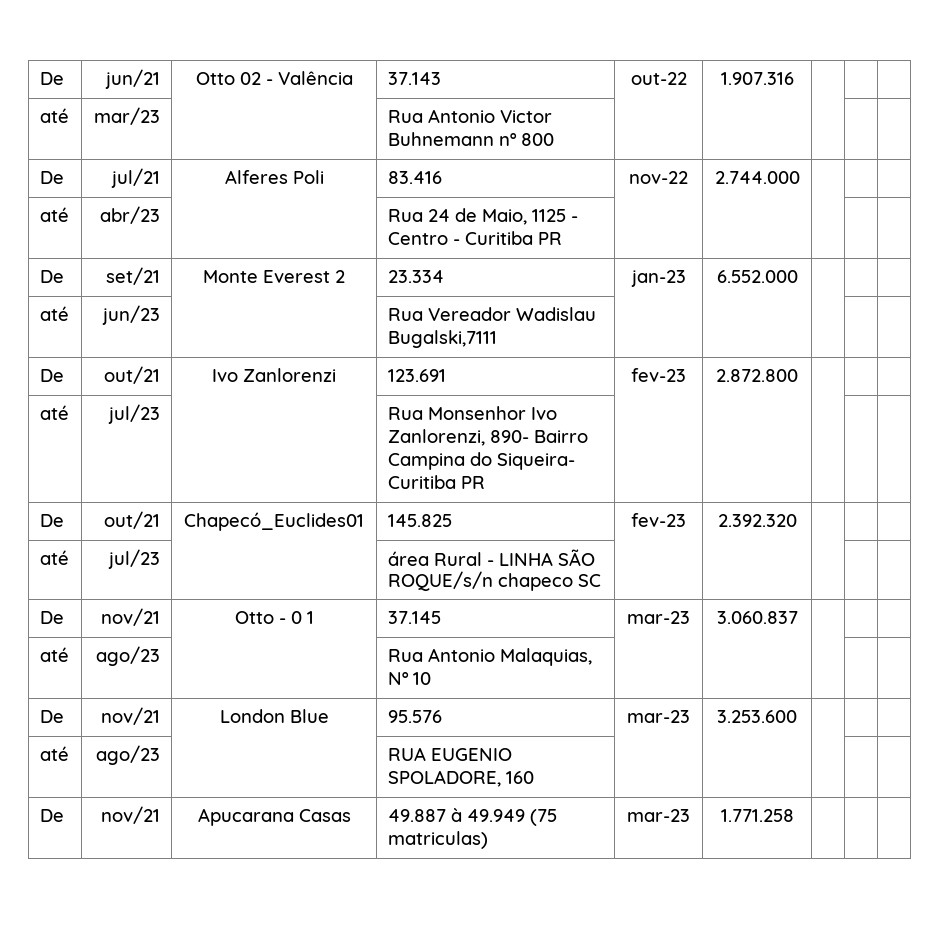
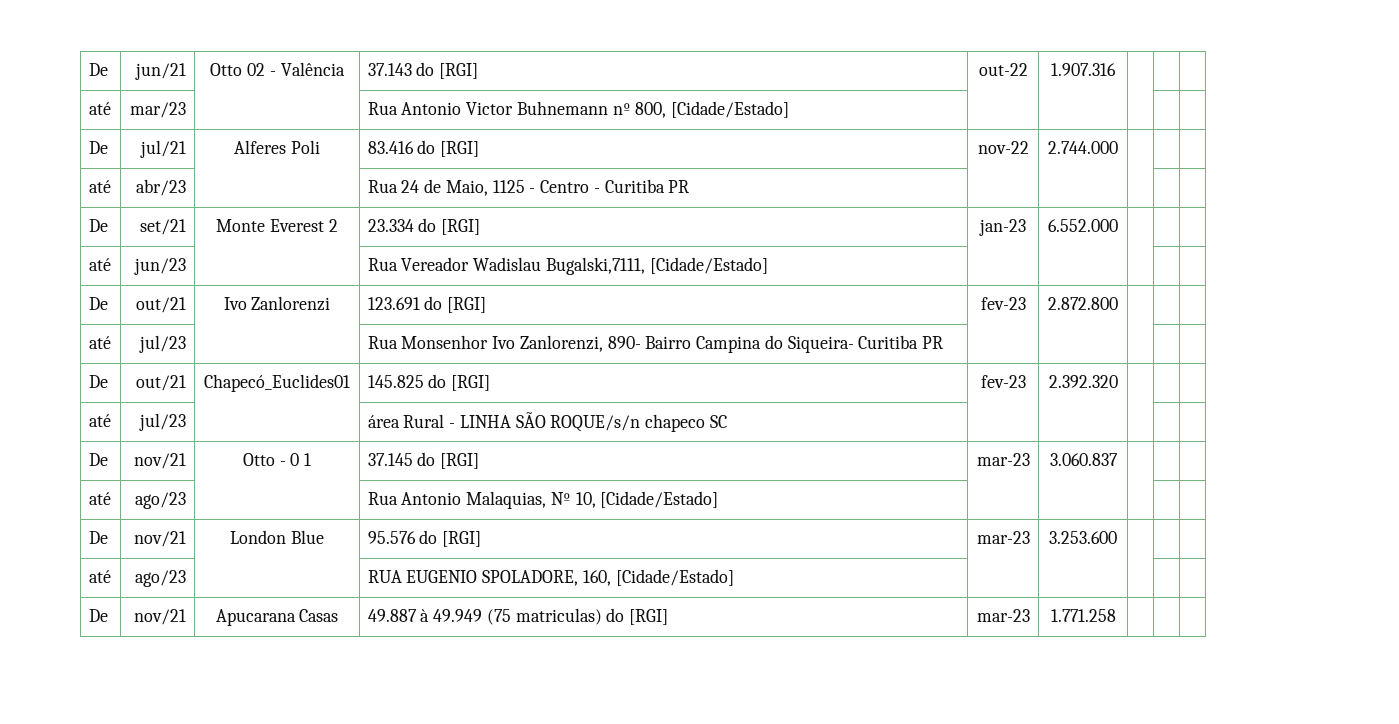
(441, 78) none -> [416,62,479,79] do [RGI]
[520,133,554,146] 800 -> [635,101,790,118] 800, [Cidade/Estado]
(442, 177) none -> [417,140,480,157] do [RGI]
(444, 276) none -> [418,218,481,235] do [RGI]
[387,330,497,348] Bugalski,7111 -> [545,257,768,275] Bugalski,7111, [Cidade/Estado]
(446, 375) none -> [424,296,487,313] do [RGI]
(452, 520) none -> [428,374,491,391] do [RGI]
(441, 617) none -> [417,452,480,469] do [RGI]
[412,672,431,685] 10 -> [575,491,719,508] 10, [Cidade/Estado]
(442, 716) none -> [419,530,482,547] do [RGI]
[505,771,534,784] 160 -> [582,569,734,586] 160, [Cidade/Estado]
(488, 840) none -> [606,608,669,625] do [RGI]

